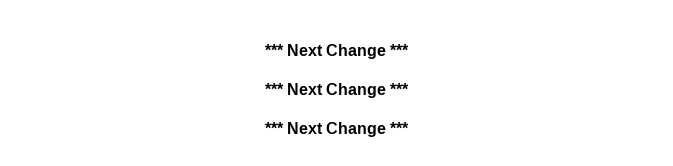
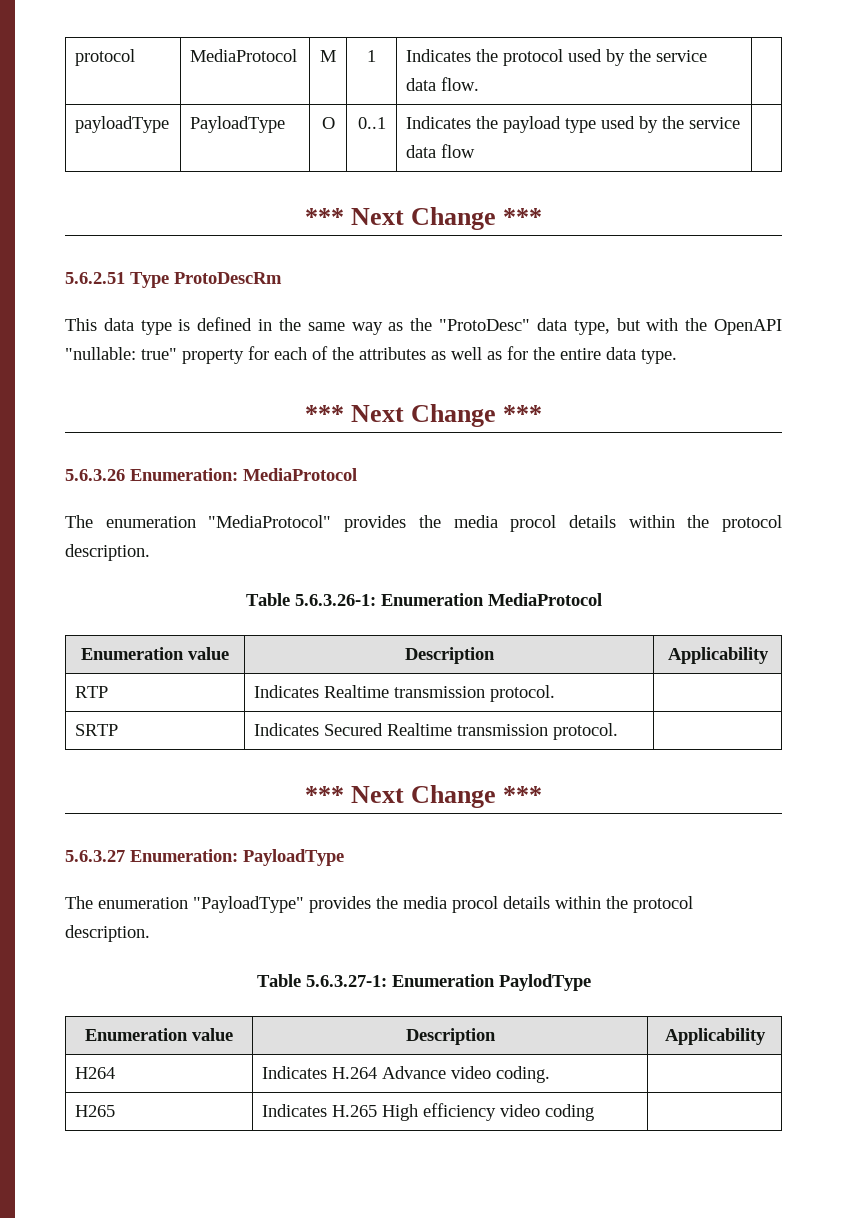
[264,44,410,59] [264,83,410,98] [264,122,410,137] *** Next Change *** // *** Next Change *** // *** Next Change *** -> [75,49,136,66] [190,49,298,62] [320,50,336,62] [367,50,376,62] [406,49,708,66] [406,77,480,91] [75,116,170,133] [190,116,286,133] [321,117,335,129] [357,117,386,129] [406,116,741,133] [406,144,476,158] [304,207,543,230] [65,272,282,288] [65,317,783,335] [65,346,677,364] [304,404,543,427] [65,468,357,481] [65,515,782,532] [65,544,150,561] [245,593,602,606] [81,647,229,660] [404,647,495,664] [667,647,769,664] [75,686,109,698] [254,685,556,702] [75,724,119,736] [254,723,619,740] [304,785,543,808] [65,849,344,866] [65,896,693,913] [65,925,150,942] [256,974,591,991] [85,1028,233,1041] [405,1028,496,1045] [664,1028,766,1045] [75,1067,116,1079] [262,1066,551,1083] [75,1105,116,1117] [262,1103,595,1121] protocol | MediaProtocol | M | 1 | Indicates the protocol used by the service data flow. | // payloadType | PayloadType | O | 0..1 | Indicates the payload type used by the service data flow | // *** Next Change *** // 5.6.2.51 Type ProtoDescRm // This data type is defined in the same way as the "ProtoDesc" data type, but with the OpenAPI "nullable: true" property for each of the attributes as well as for the entire data type. // *** Next Change *** // 5.6.3.26 Enumeration: MediaProtocol // The enumeration "MediaProtocol" provides the media procol details within the protocol description. // Table 5.6.3.26-1: Enumeration MediaProtocol // Enumeration value | Description | Applicability // RTP | Indicates Realtime transmission protocol. | // SRTP | Indicates Secured Realtime transmission protocol. | // *** Next Change *** // 5.6.3.27 Enumeration: PayloadType // The enumeration "PayloadType" provides the media procol details within the protocol description. // Table 5.6.3.27-1: Enumeration PaylodType // Enumeration value | Description | Applicability // H264 | Indicates H.264 Advance video coding. | // H265 | Indicates H.265 High efficiency video coding |

